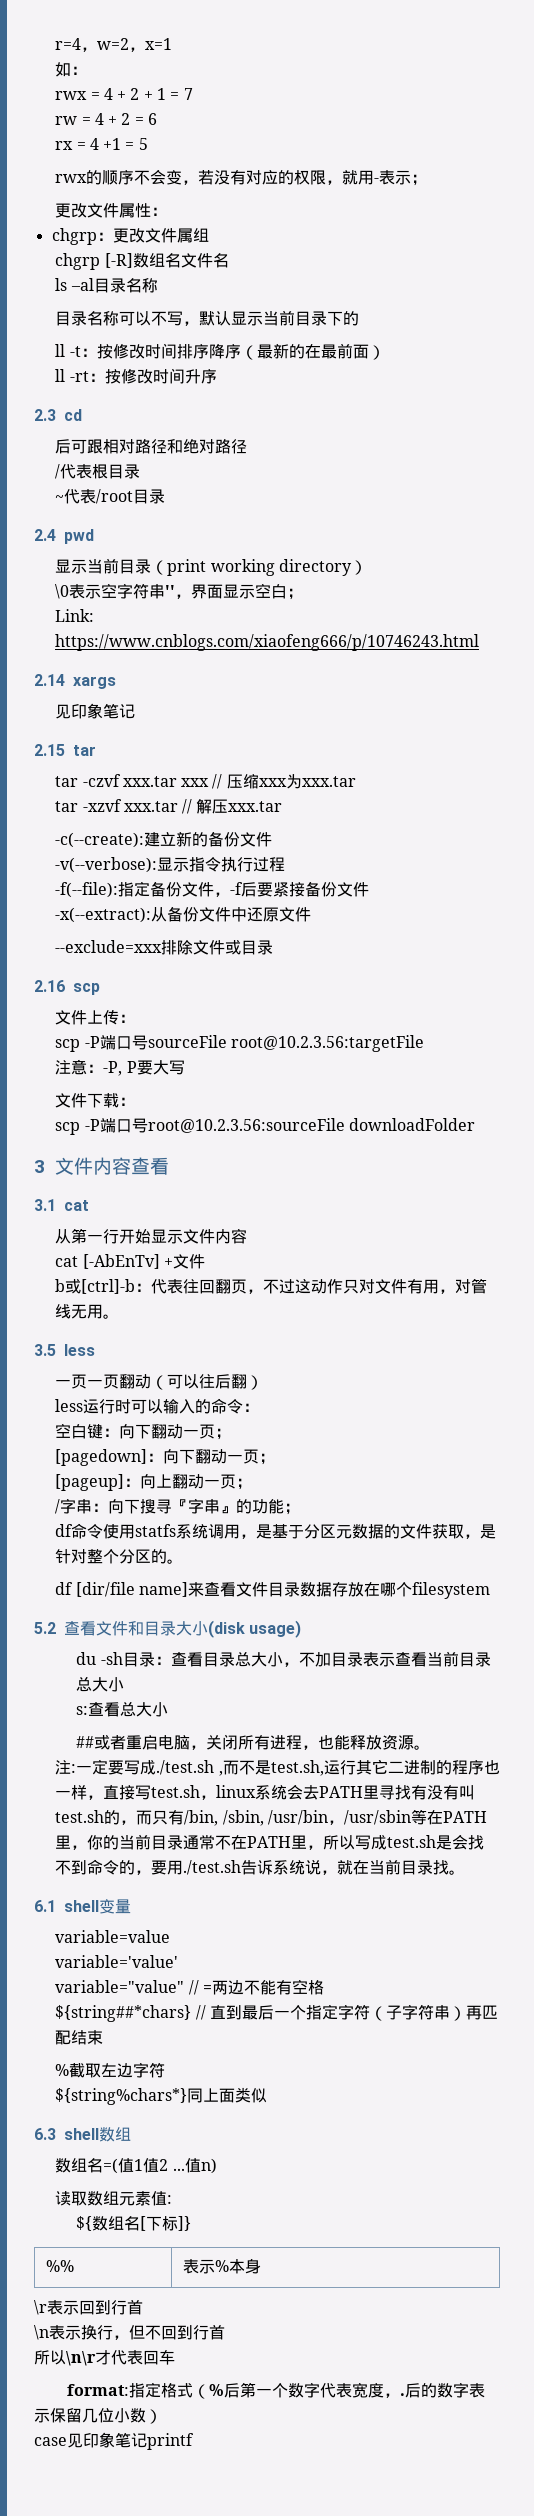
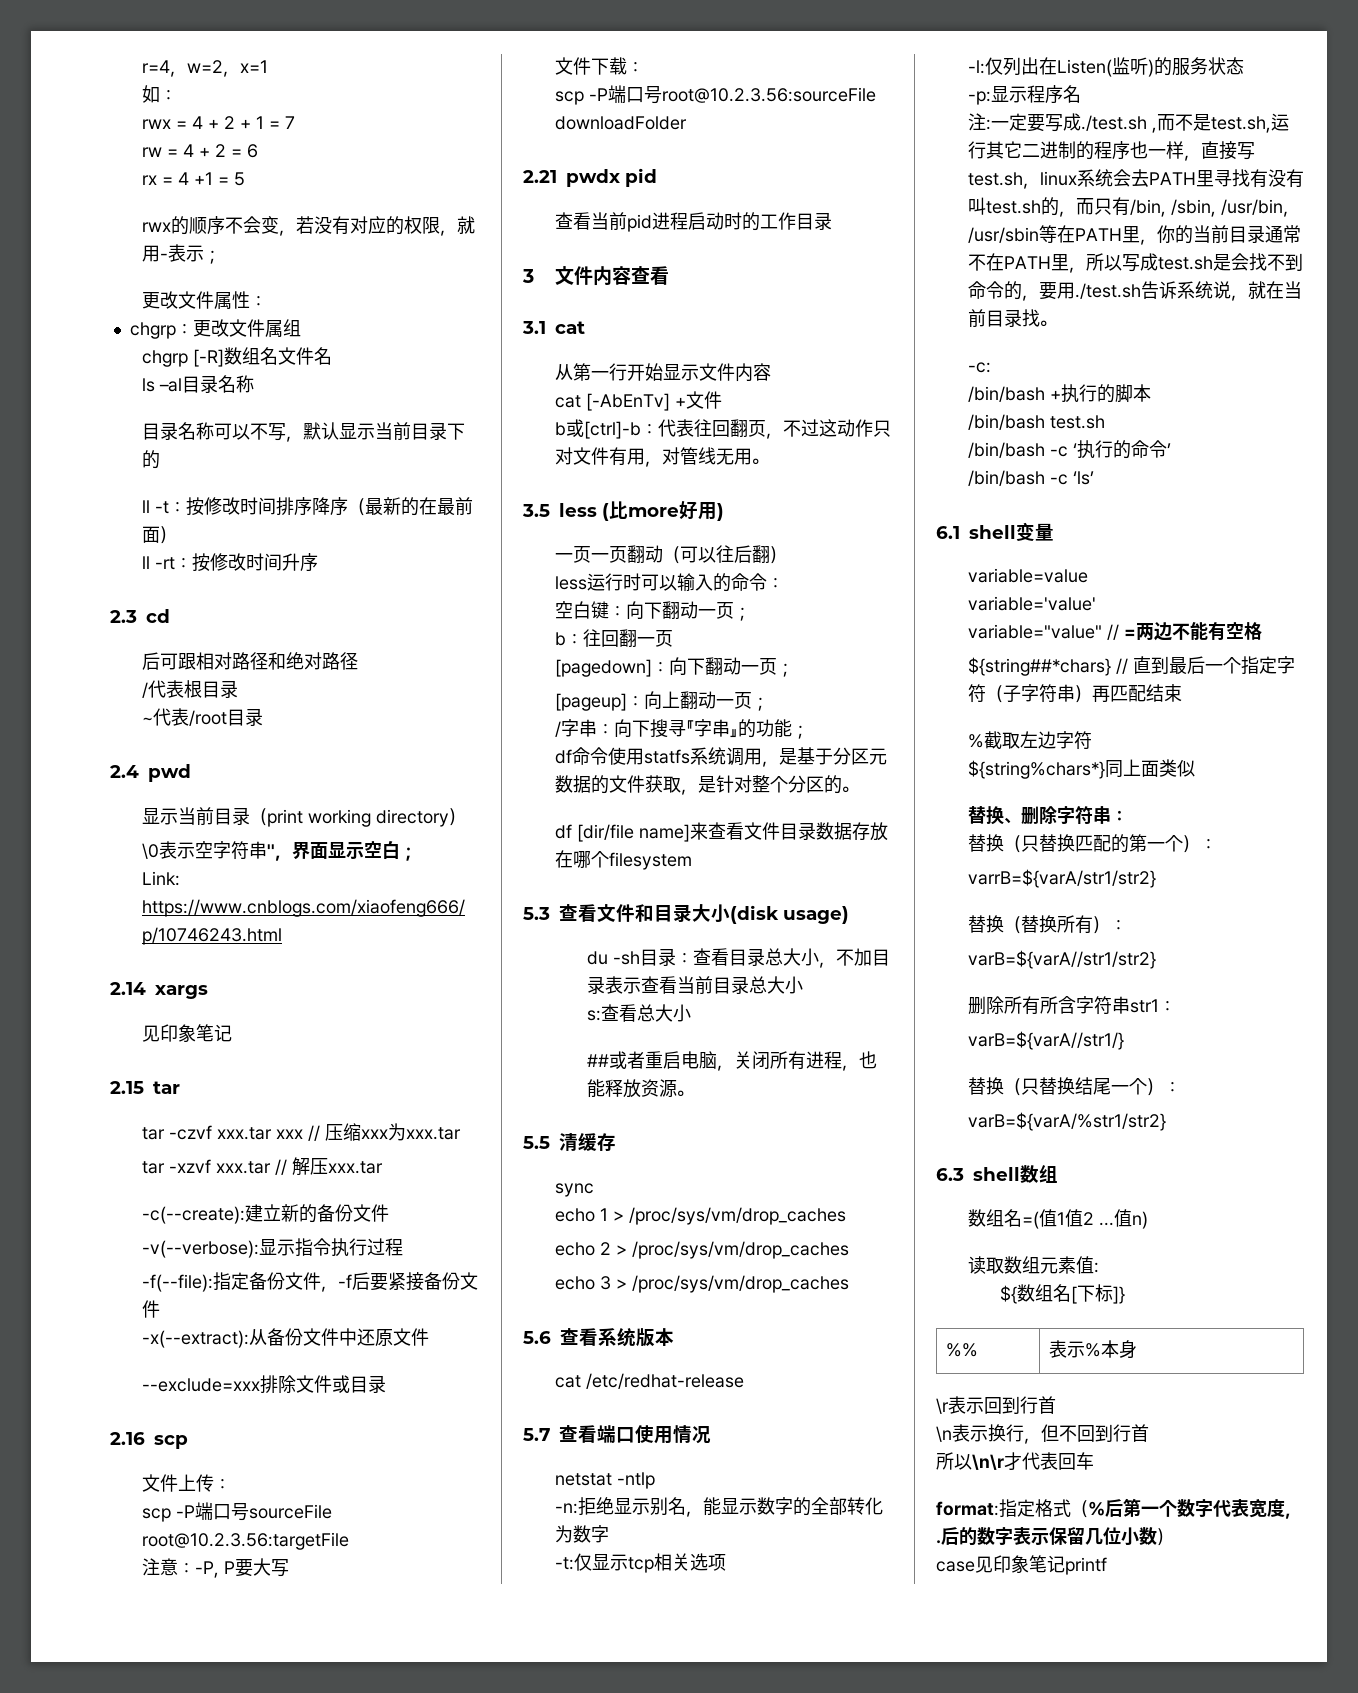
(475, 1124) none -> [523,168,657,187] [554,212,832,232] // 2.21 pwdx pid // 查看当前pid进程启动时的工作目录
(95, 1350) none -> [602,501,724,521] (比more好用)
(232, 1434) none -> [554,629,673,647] // b：往回翻一页
[34,1622,56,1634] 5.2 -> [523,907,550,920] 5.3
(431, 1747) none -> [523,1133,616,1151] [554,1183,594,1197] [554,1207,846,1225] [554,1241,849,1259] [554,1275,849,1293] [523,1327,674,1347] [554,1373,744,1389] [523,1425,711,1444] [554,1472,655,1489] [554,1497,883,1517] [554,1525,609,1543] [554,1553,726,1573] [967,57,1244,77] [967,85,1081,105] // 5.5清缓存 // sync // echo 1 > /proc/sys/vm/drop_caches // echo 2 > /proc/sys/vm/drop_caches // echo 3 > /proc/sys/vm/drop_caches // 5.6查看系统版本 // cat /etc/redhat-release // 5.7查看端口使用情况 // netstat -ntlp // -n:拒绝显示别名，能显示数字的全部转化为数字 // -t:仅显示tcp相关选项 // -l:仅列出在Listen(监听)的服务状态 // -p:显示程序名
(466, 1872) none -> [967,362,991,373] [967,384,1151,403] [967,414,1105,430] [967,440,1171,459] [967,470,1094,486] // -c: // /bin/bash +执行的脚本 // /bin/bash test.sh // /bin/bash -c ‘执行的命令’ // /bin/bash -c ‘ls’
(268, 2095) none -> [967,806,1128,825] [967,834,1217,853] [967,869,1156,888] [967,915,1127,934] [967,950,1156,969] [967,996,1176,1015] [967,1031,1124,1050] [967,1077,1181,1096] [967,1112,1166,1131] // 替换、删除字符串： // 替换（只替换匹配的第一个）： // varrB=${varA/str1/str2} // 替换（替换所有）： // varB=${varA//str1/str2} // 删除所有所含字符串str1： // varB=${varA//str1/} // 替换（只替换结尾一个）： // varB=${varA/%str1/str2}

